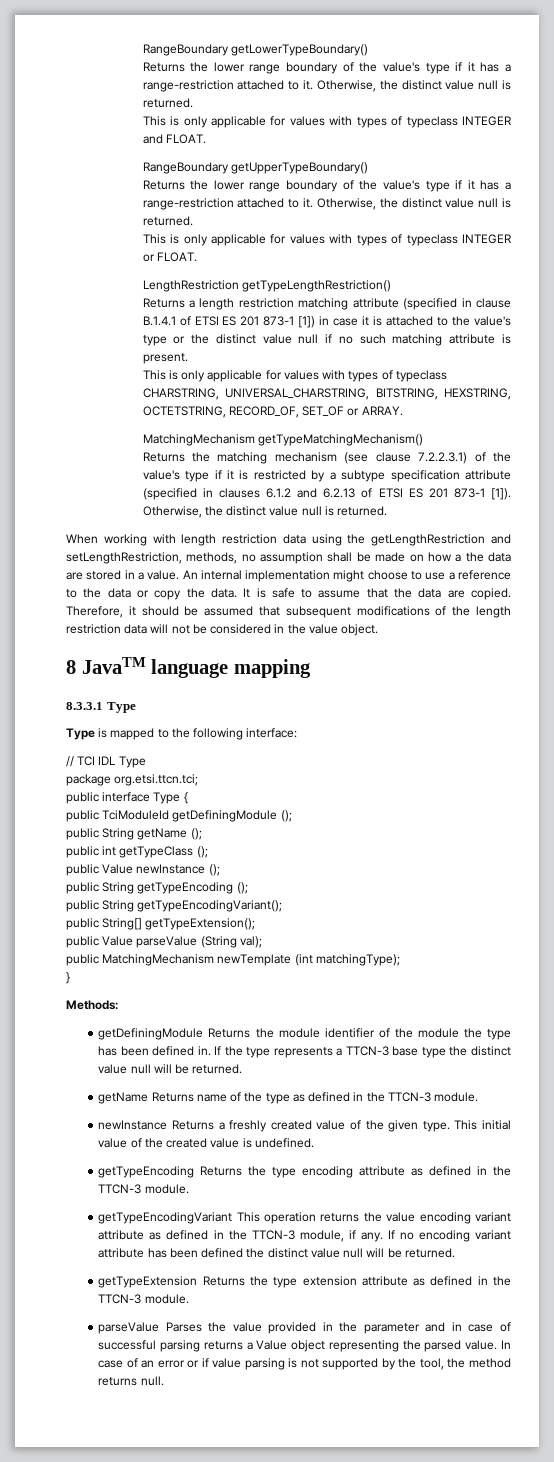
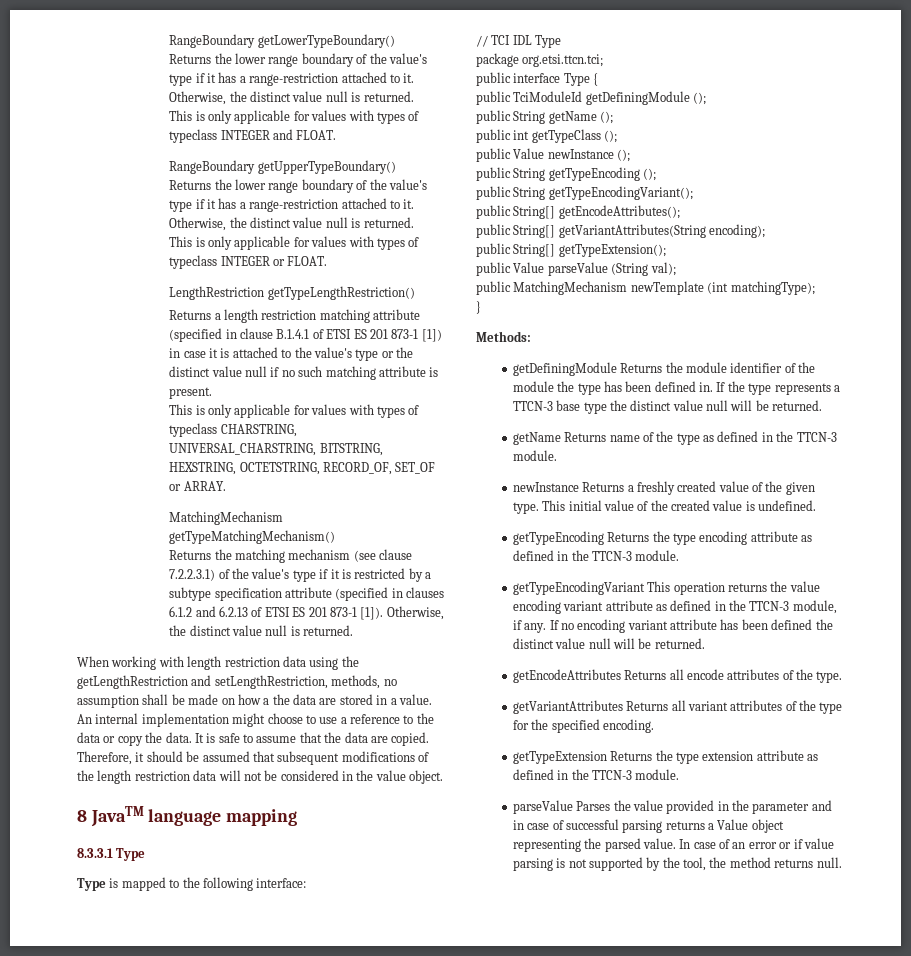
(283, 906) none -> [476,205,680,219] [476,224,766,238] // public String[] getEncodeAttributes(); // public String[] getVariantAttributes(String encoding);
(455, 1253) none -> [512,669,843,683] [512,700,843,714] [512,719,654,733] // getEncodeAttributes Returns all encode attributes of the type. // getVariantAttributes Returns all variant attributes of the type for the specified encoding.

